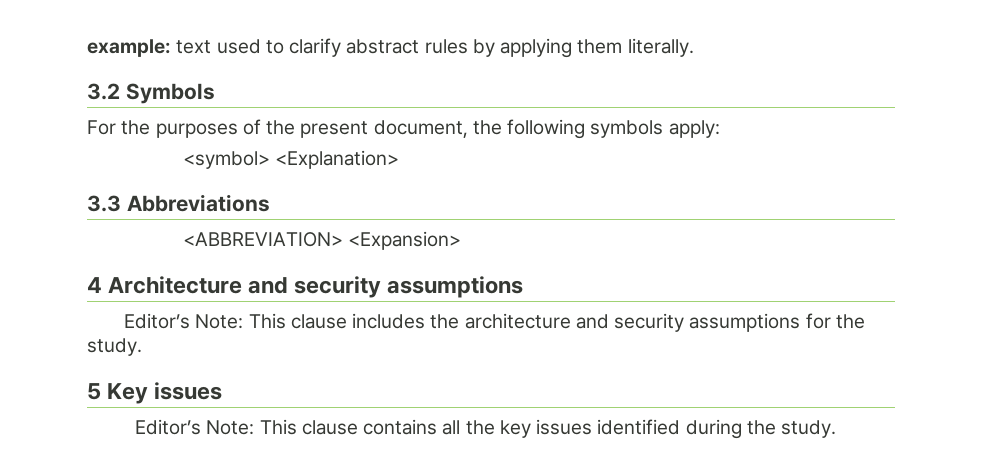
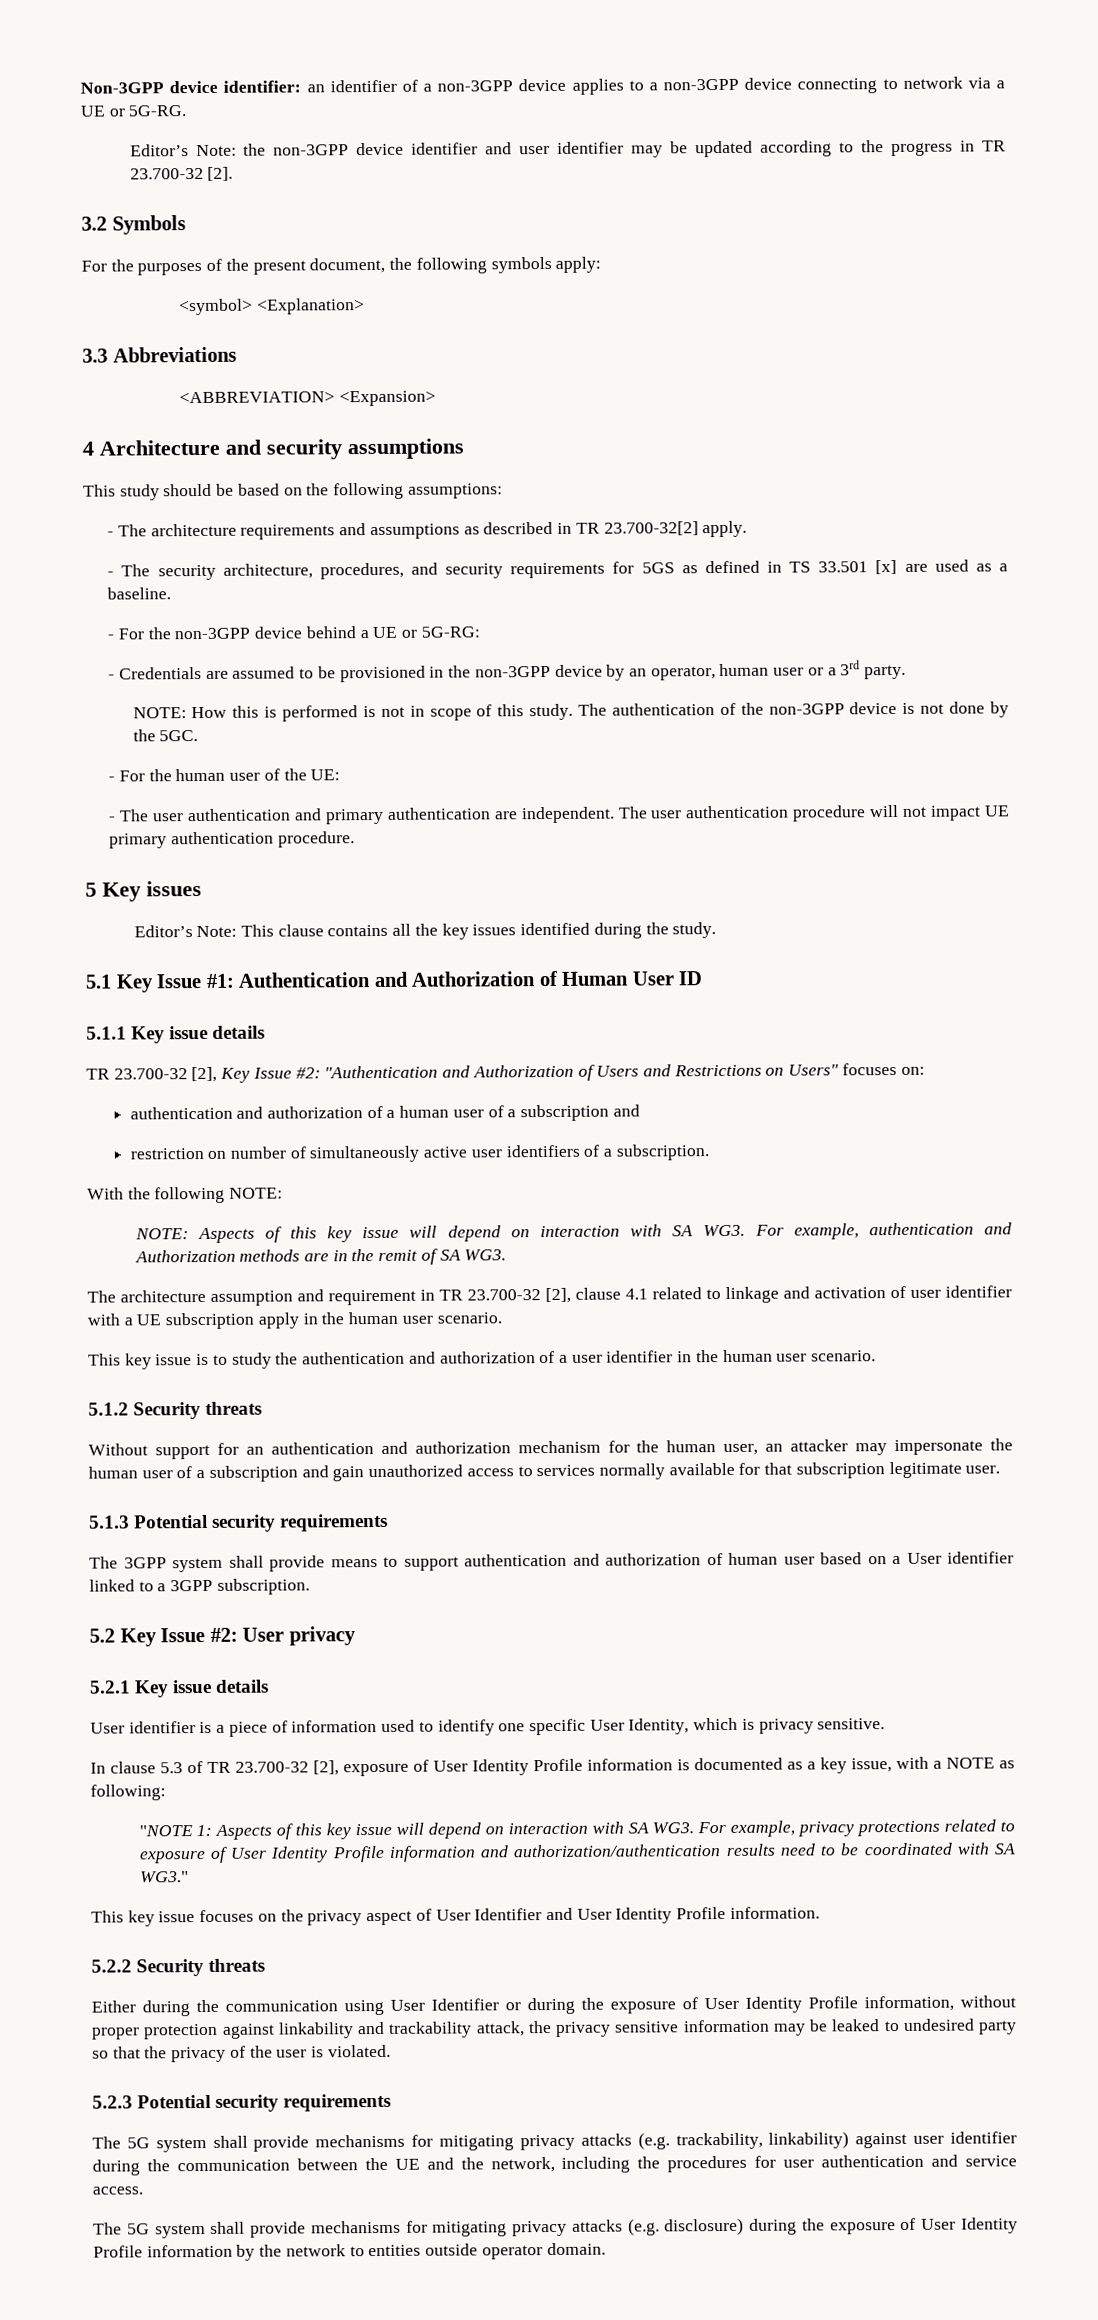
[87,38,694,58] example: text used to clarify abstract rules by applying them literally. -> [80,76,1005,95] [80,105,187,117] [129,140,1006,158] [129,166,234,181] Non-3GPP device identifier: an identifier of a non-3GPP device applies to a non-3GPP device connecting to network via a UE or 5G-RG. // Editor’s Note: the non-3GPP device identifier and user identifier may be updated according to the progress in TR 23.700-32 [2].
[124,313,865,332] [87,338,142,356] Editor’s Note: This clause includes the architecture and security assumptions for the study. -> [83,482,503,501] [107,520,748,540] [107,559,1008,581] [107,587,172,600] [107,626,480,640] [108,660,907,683] [132,701,1010,722] [132,729,199,742] [108,768,341,782] [109,804,1010,825] [109,831,355,849] This study should be based on the following assumptions: // - The architecture requirements and assumptions as described in TR 23.700-32[2] apply. // - The security architecture, procedures, and security requirements for 5GS as defined in TS 33.501 [x] are used as a baseline. // - For the non-3GPP device behind a UE or 5G-RG: // - Credentials are assumed to be provisioned in the non-3GPP device by an operator, human user or a 3rd party. // NOTE: How this is performed is not in scope of this study. The authentication of the non-3GPP device is not done by the 5GC. // - For the human user of the UE: // - The user authentication and primary authentication are independent. The user authentication procedure will not impact UE primary authentication procedure.
(837, 429) none -> [85,970,703,993] [86,1025,266,1044] [86,1062,925,1083] [129,1104,640,1122] [129,1144,710,1163] [87,1186,284,1204] [134,1222,1012,1244] [134,1248,507,1265] [87,1285,1012,1306] [87,1311,502,1330] [88,1349,877,1370] [88,1401,263,1420] [88,1438,1013,1460] [88,1461,1001,1482] [89,1513,389,1532] [89,1551,1014,1573] [89,1578,310,1595] [89,1626,356,1647] [89,1679,270,1698] [90,1717,886,1737] [90,1756,1015,1777] [90,1784,166,1801] [138,1819,1016,1840] [138,1842,1017,1864] [139,1871,189,1883] [91,1906,820,1927] [91,1958,266,1977] [91,1995,1016,2017] [91,2018,1017,2040] [92,2044,391,2063] [92,2093,392,2112] [92,2131,1018,2153] [92,2154,1017,2176] [92,2186,143,2195] [93,2217,1018,2239] [93,2242,606,2261] // 5.1 Key Issue #1: Authentication and Authorization of Human User ID // 5.1.1 Key issue details // TR 23.700-32 [2], Key Issue #2: "Authentication and Authorization of Users and Restrictions on Users" focuses on: // authentication and authorization of a human user of a subscription and // restriction on number of simultaneously active user identifiers of a subscription. // With the following NOTE: // NOTE: Aspects of this key issue will depend on interaction with SA WG3. For example, authentication and Authorization methods are in the remit of SA WG3. // The architecture assumption and requirement in TR 23.700-32 [2], clause 4.1 related to linkage and activation of user identifier with a UE subscription apply in the human user scenario. // This key issue is to study the authentication and authorization of a user identifier in the human user scenario. // 5.1.2 Security threats // Without support for an authentication and authorization mechanism for the human user, an attacker may impersonate the human user of a subscription and gain unauthorized access to services normally available for that subscription legitimate user. // 5.1.3 Potential security requirements // The 3GPP system shall provide means to support authentication and authorization of human user based on a User identifier linked to a 3GPP subscription. // 5.2 Key Issue #2: User privacy // 5.2.1 Key issue details // User identifier is a piece of information used to identify one specific User Identity, which is privacy sensitive. // In clause 5.3 of TR 23.700-32 [2], exposure of User Identity Profile information is documented as a key issue, with a NOTE as following: // "NOTE 1: Aspects of this key issue will depend on interaction with SA WG3. For example, privacy protections related to exposure of User Identity Profile information and authorization/authentication results need to be coordinated with SA WG3." // This key issue focuses on the privacy aspect of User Identifier and User Identity Profile information. // 5.2.2 Security threats // Either during the communication using User Identifier or during the exposure of User Identity Profile information, without proper protection against linkability and trackability attack, the privacy sensitive information may be leaked to undesired party so that the privacy of the user is violated. // 5.2.3 Potential security requirements // The 5G system shall provide mechanisms for mitigating privacy attacks (e.g. trackability, linkability) against user identifier during the communication between the UE and the network, including the procedures for user authentication and service access. // The 5G system shall provide mechanisms for mitigating privacy attacks (e.g. disclosure) during the exposure of User Identity Profile information by the network to entities outside operator domain.

